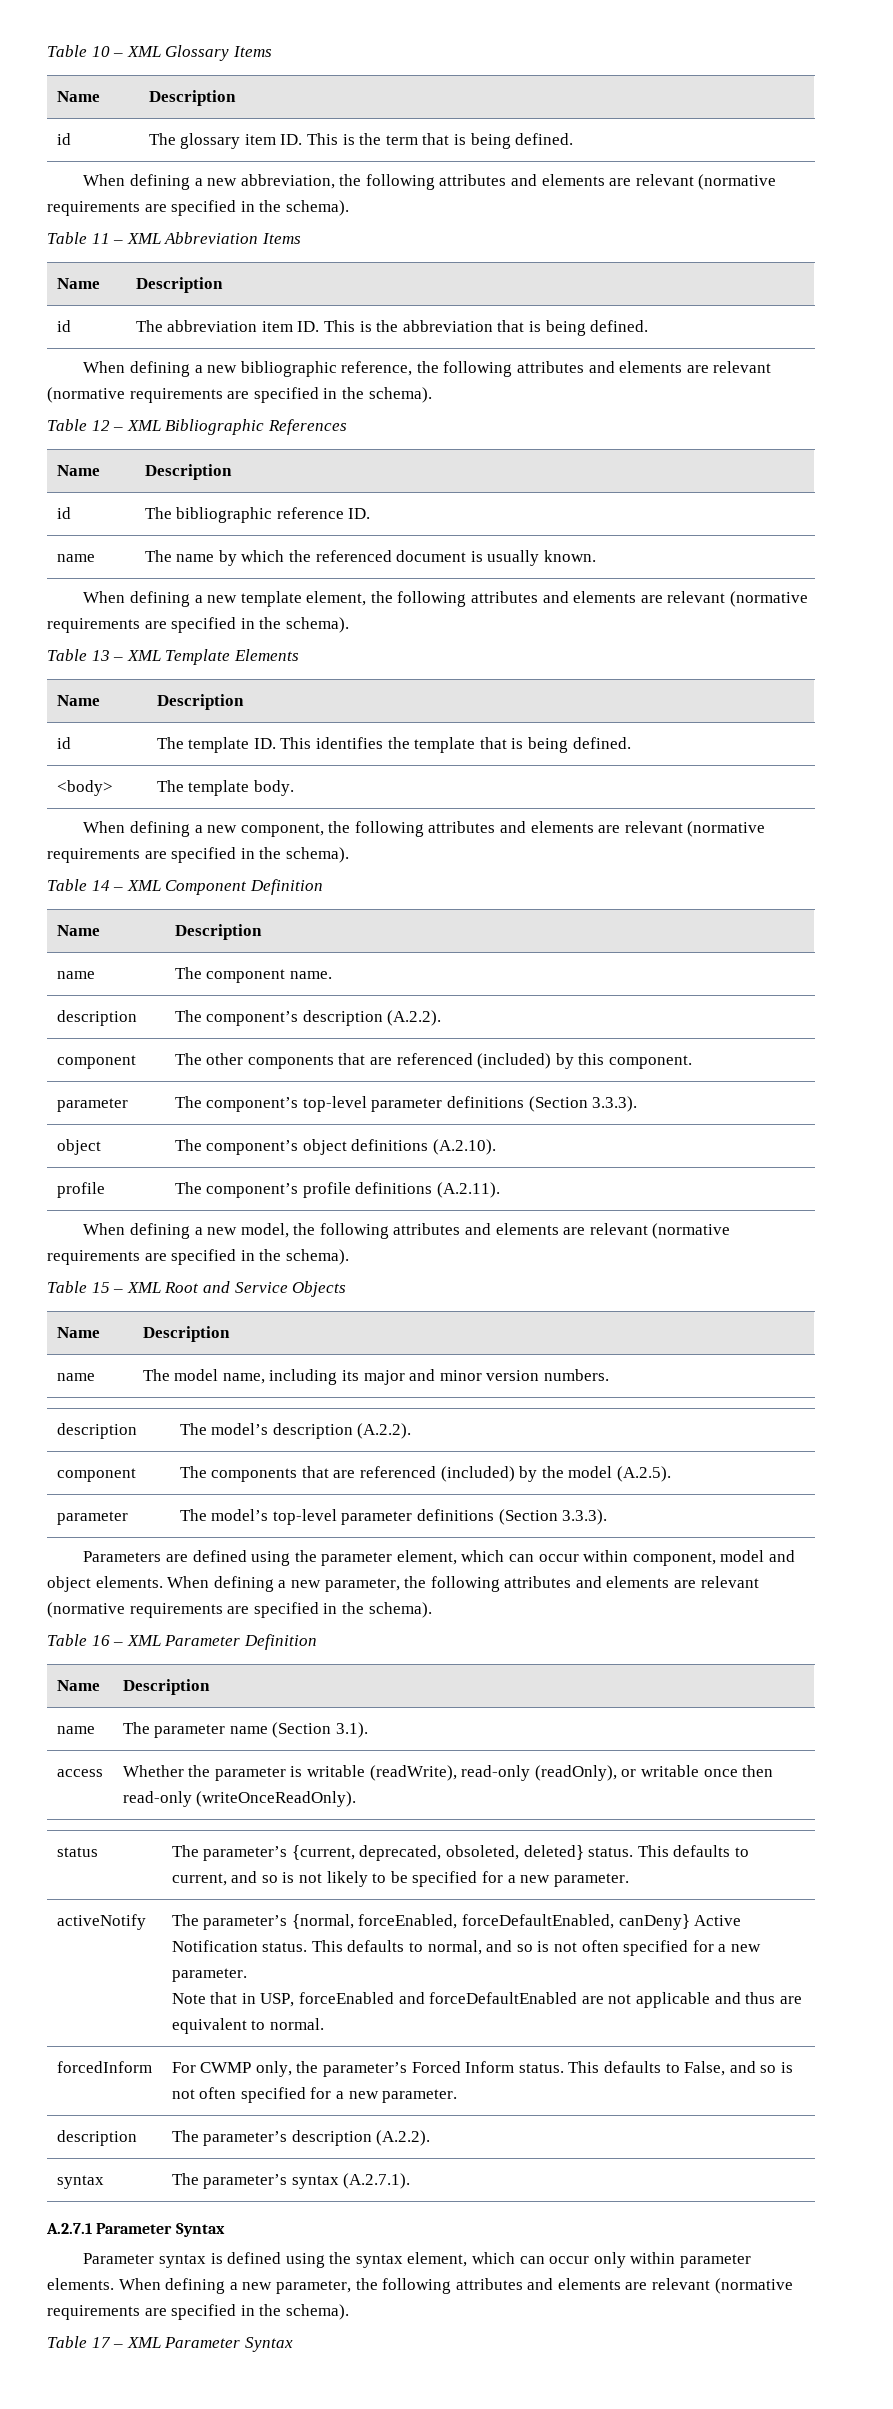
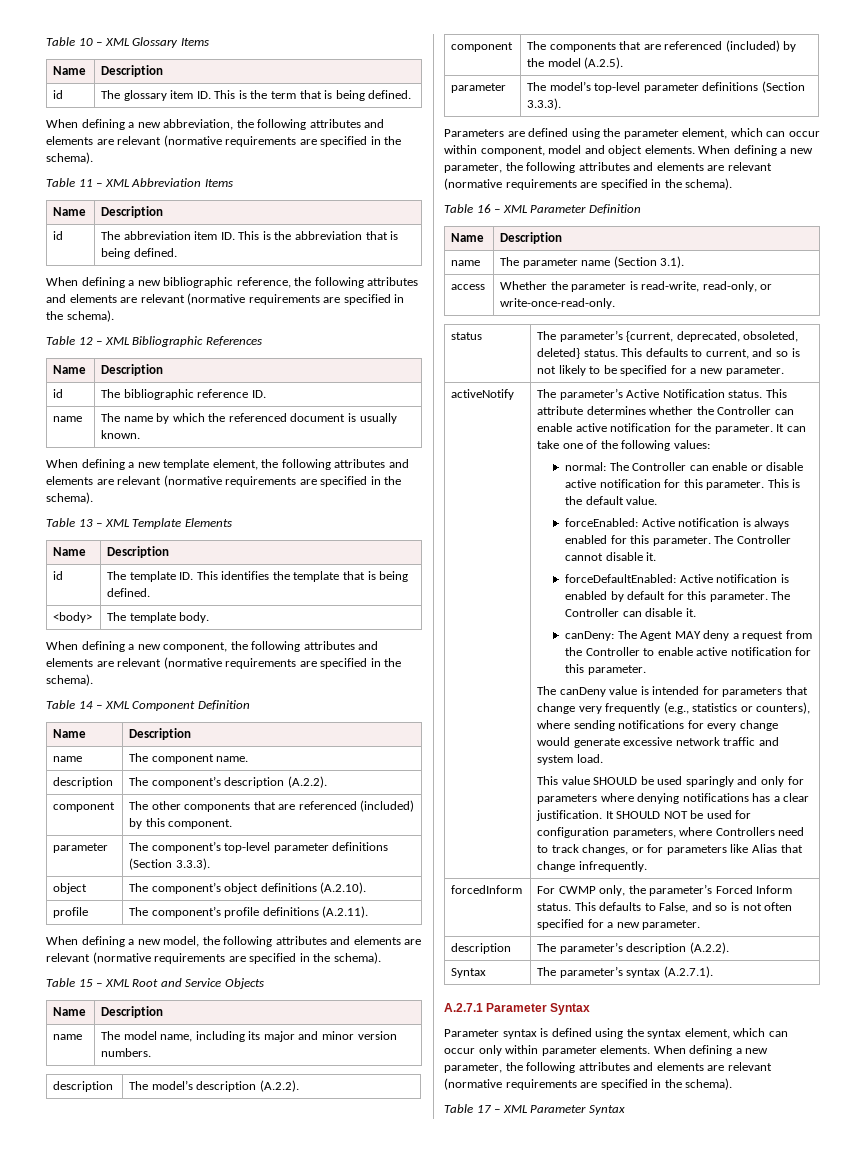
[307,1765,774,1781] [122,1791,357,1807] writable (readWrite), read-only (readOnly), or writable once then read-only (writeOnceReadOnly). -> [641,281,773,292] [500,298,616,309] read-write, read-only, or write-once-read-only.
[291,1914,742,1930] [171,1940,761,1956] [171,1968,247,1982] [171,1992,802,2008] [171,2018,324,2034] {normal, forceEnabled, forceDefaultEnabled, canDeny} Active Notification status. This defaults to normal, and so is not often specified for a new parameter. // Note that in USP, forceEnabled and forceDefaultEnabled are not applicable and thus are equivalent to normal. -> [626,389,787,398] [537,406,794,415] [537,423,806,434] [537,440,710,451] [565,462,804,471] [565,479,801,490] [565,496,658,505] [565,518,790,529] [565,535,791,546] [565,552,657,561] [565,574,789,583] [565,591,791,602] [565,608,696,617] [565,630,812,641] [565,647,812,656] [565,664,646,675] [537,686,808,697] [537,702,811,714] [537,720,778,731] [537,737,779,748] [537,754,603,765] [537,776,804,787] [537,793,810,804] [536,810,752,821] [537,827,805,838] [537,844,803,855] [537,861,647,872] Active Notification status. This attribute determines whether the Controller can enable active notification for the parameter. It can take one of the following values: // normal: The Controller can enable or disable active notification for this parameter. This is the default value. // forceEnabled: Active notification is always enabled for this parameter. The Controller cannot disable it. // forceDefaultEnabled: Active notification is enabled by default for this parameter. The Controller can disable it. // canDeny: The Agent MAY deny a request from the Controller to enable active notification for this parameter. // The canDeny value is intended for parameters that change very frequently (e.g., statistics or counters), where sending notifications for every change would generate excessive network traffic and system load. // This value SHOULD be used sparingly and only for parameters where denying notifications has a clear justification. It SHOULD NOT be used for configuration parameters, where Controllers need to track changes, or for parameters like Alias that change infrequently.
[56,2175,104,2189] syntax -> [451,968,487,978] Syntax

